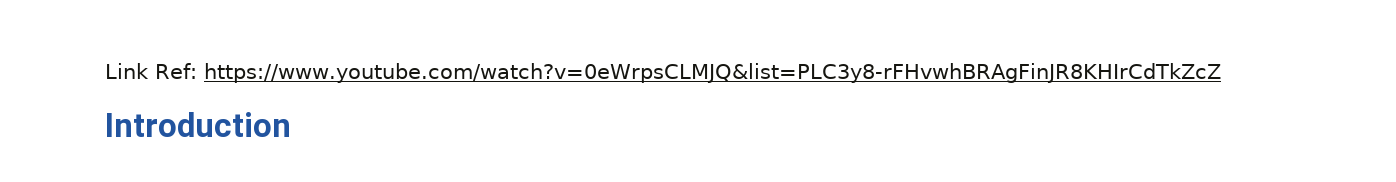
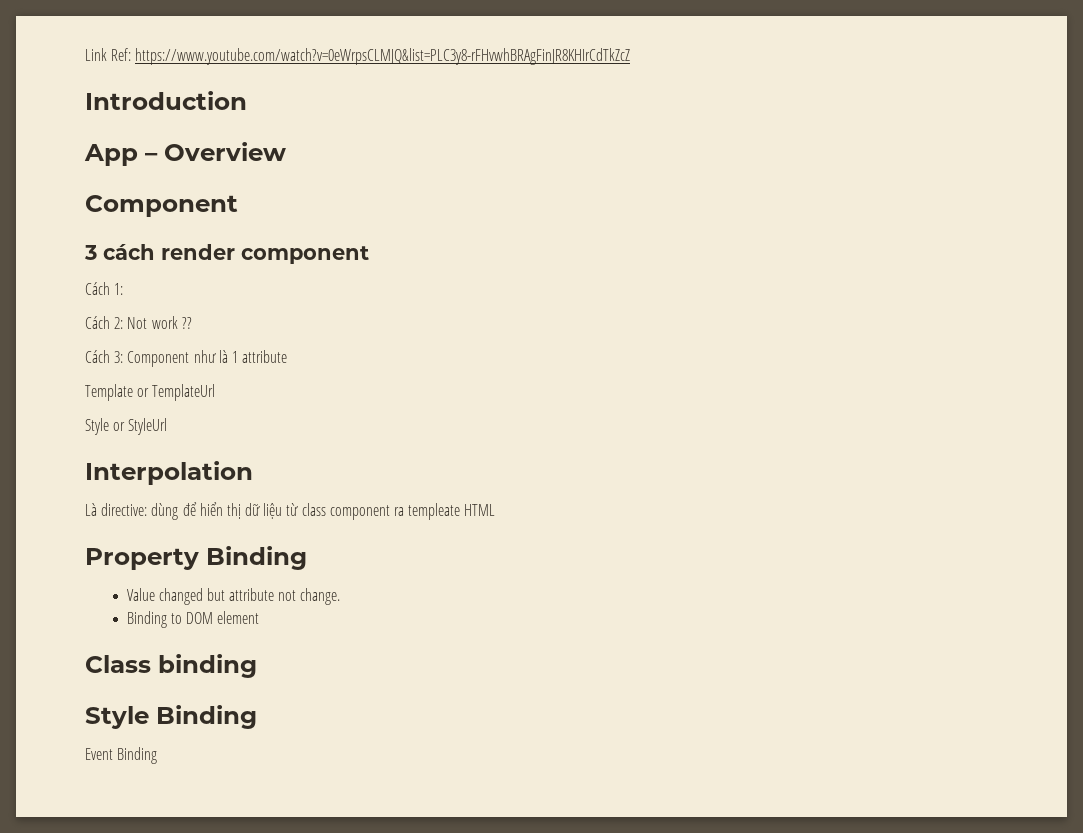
(291, 124) none -> [84,142,286,166] [85,195,238,217] [84,244,369,264] [85,282,124,295] [85,316,192,329] [85,350,288,367] [85,384,216,401] [85,418,168,435] [85,461,253,485] [85,502,496,520] [85,546,307,570] [126,588,341,605] [126,611,260,628] [85,654,257,678] [85,705,257,729] [85,747,158,764] // App – Overview // Component // 3 cách render component // Cách 1: // Cách 2: Not work ?? // Cách 3: Component như là 1 attribute // Template or TemplateUrl // Style or StyleUrl // Interpolation // Là directive: dùng để hiển thị dữ liệu từ class component ra templeate HTML // Property Binding // Value changed but attribute not change. // Binding to DOM element // Class binding // Style Binding // Event Binding

